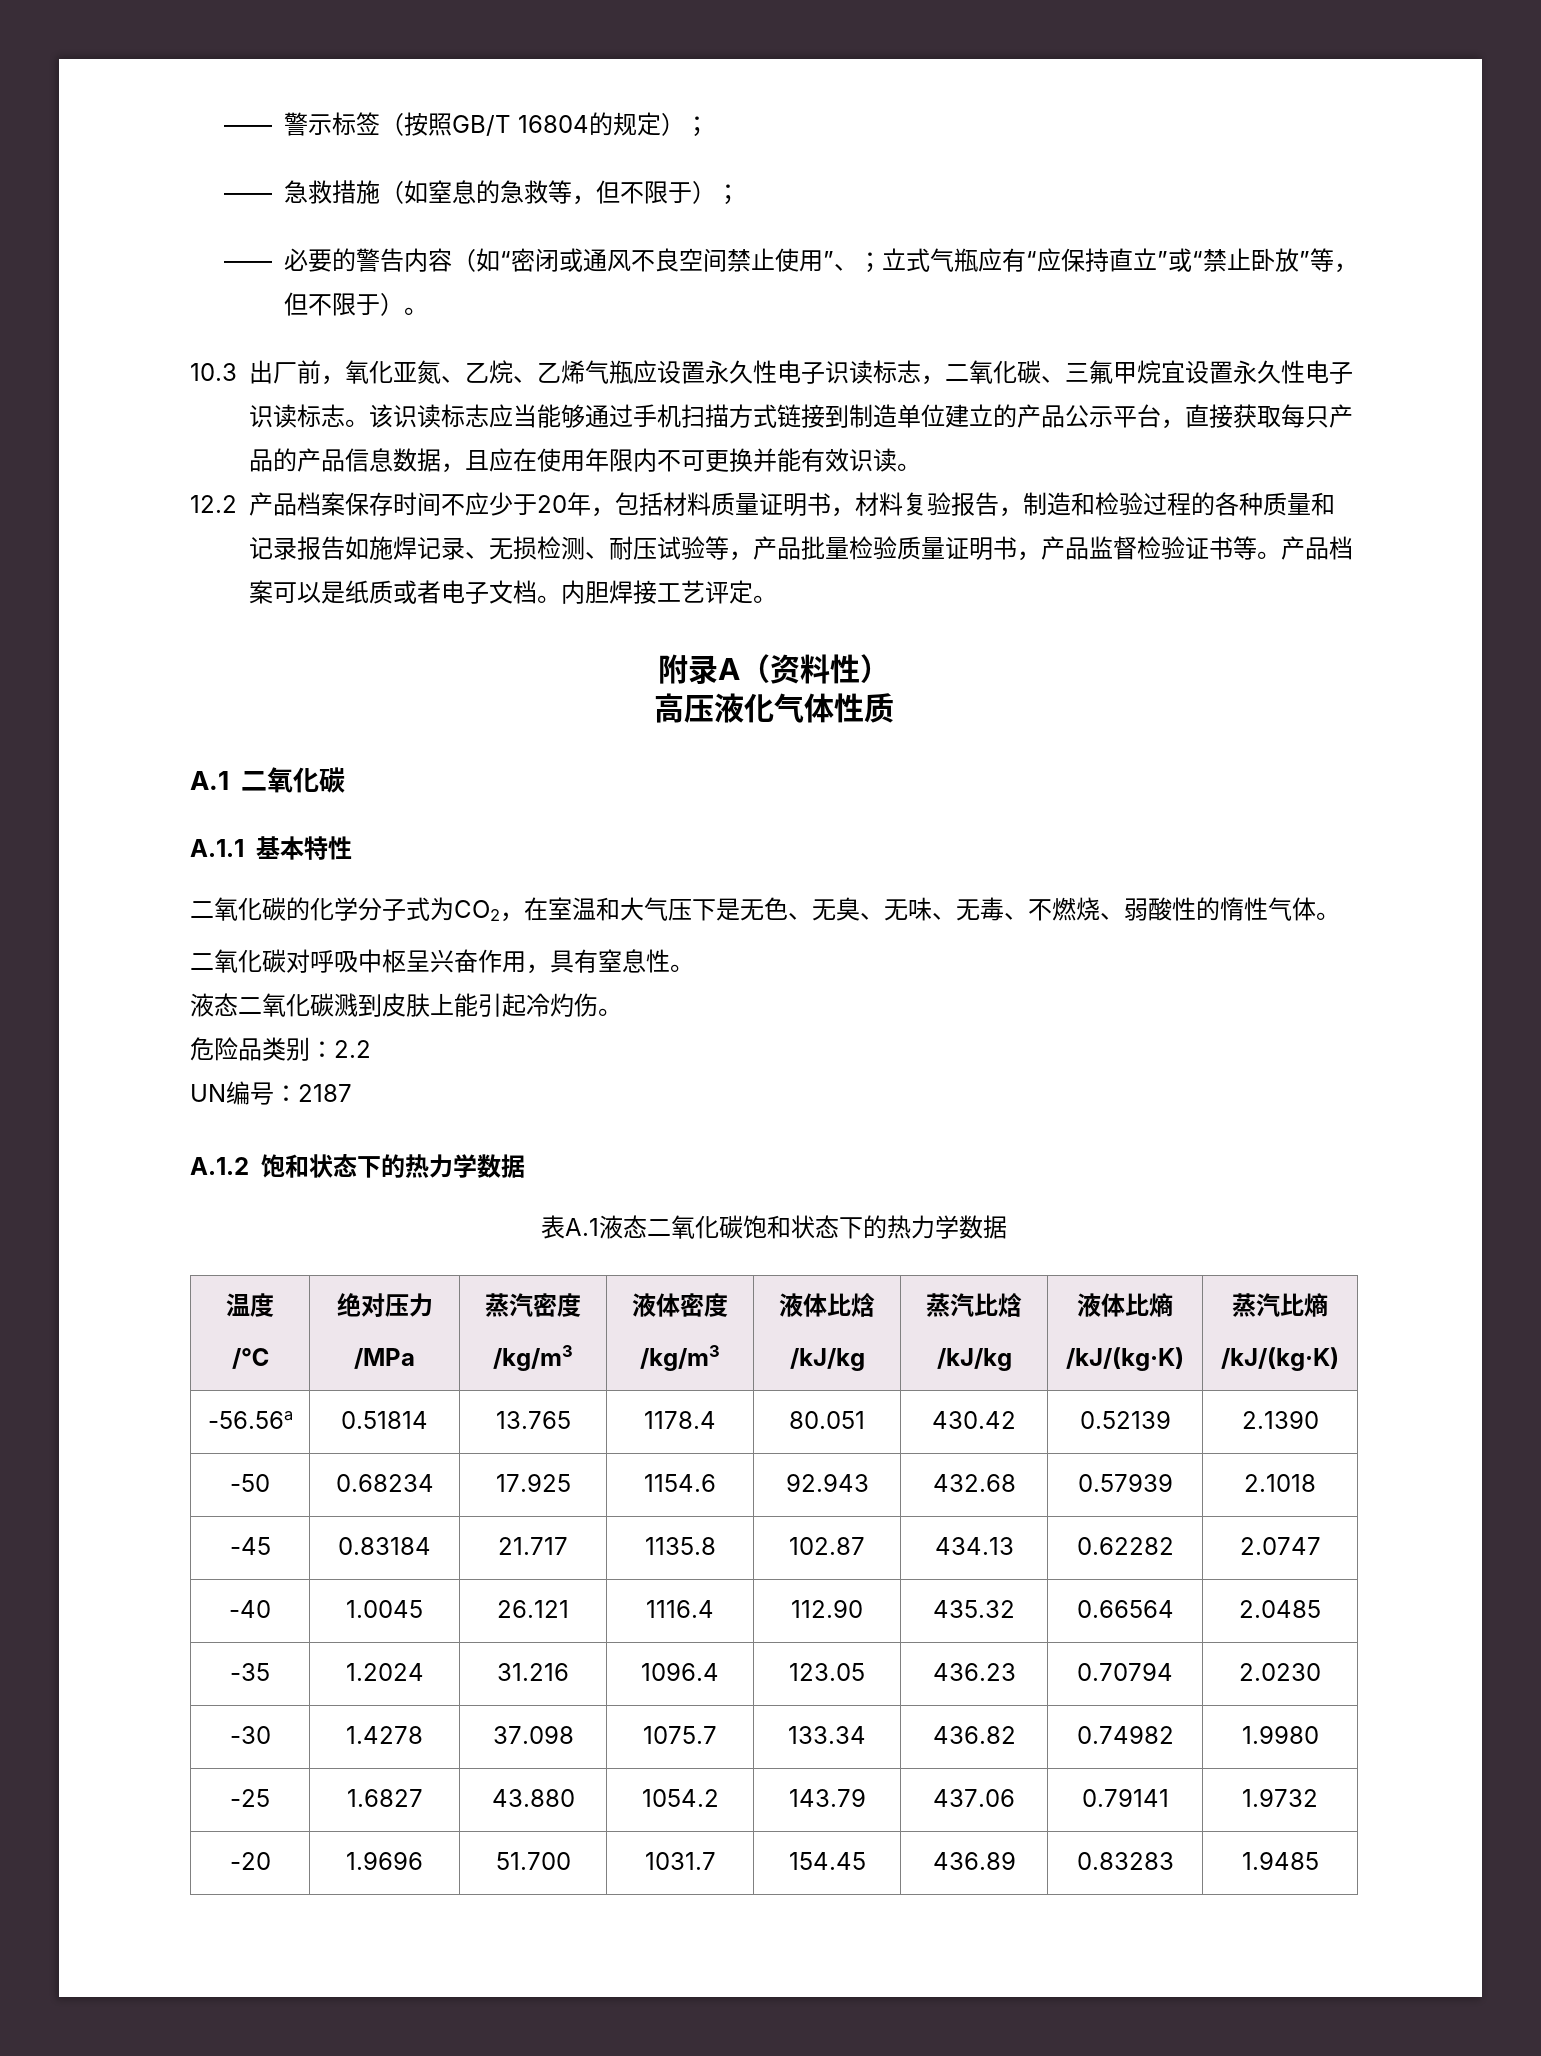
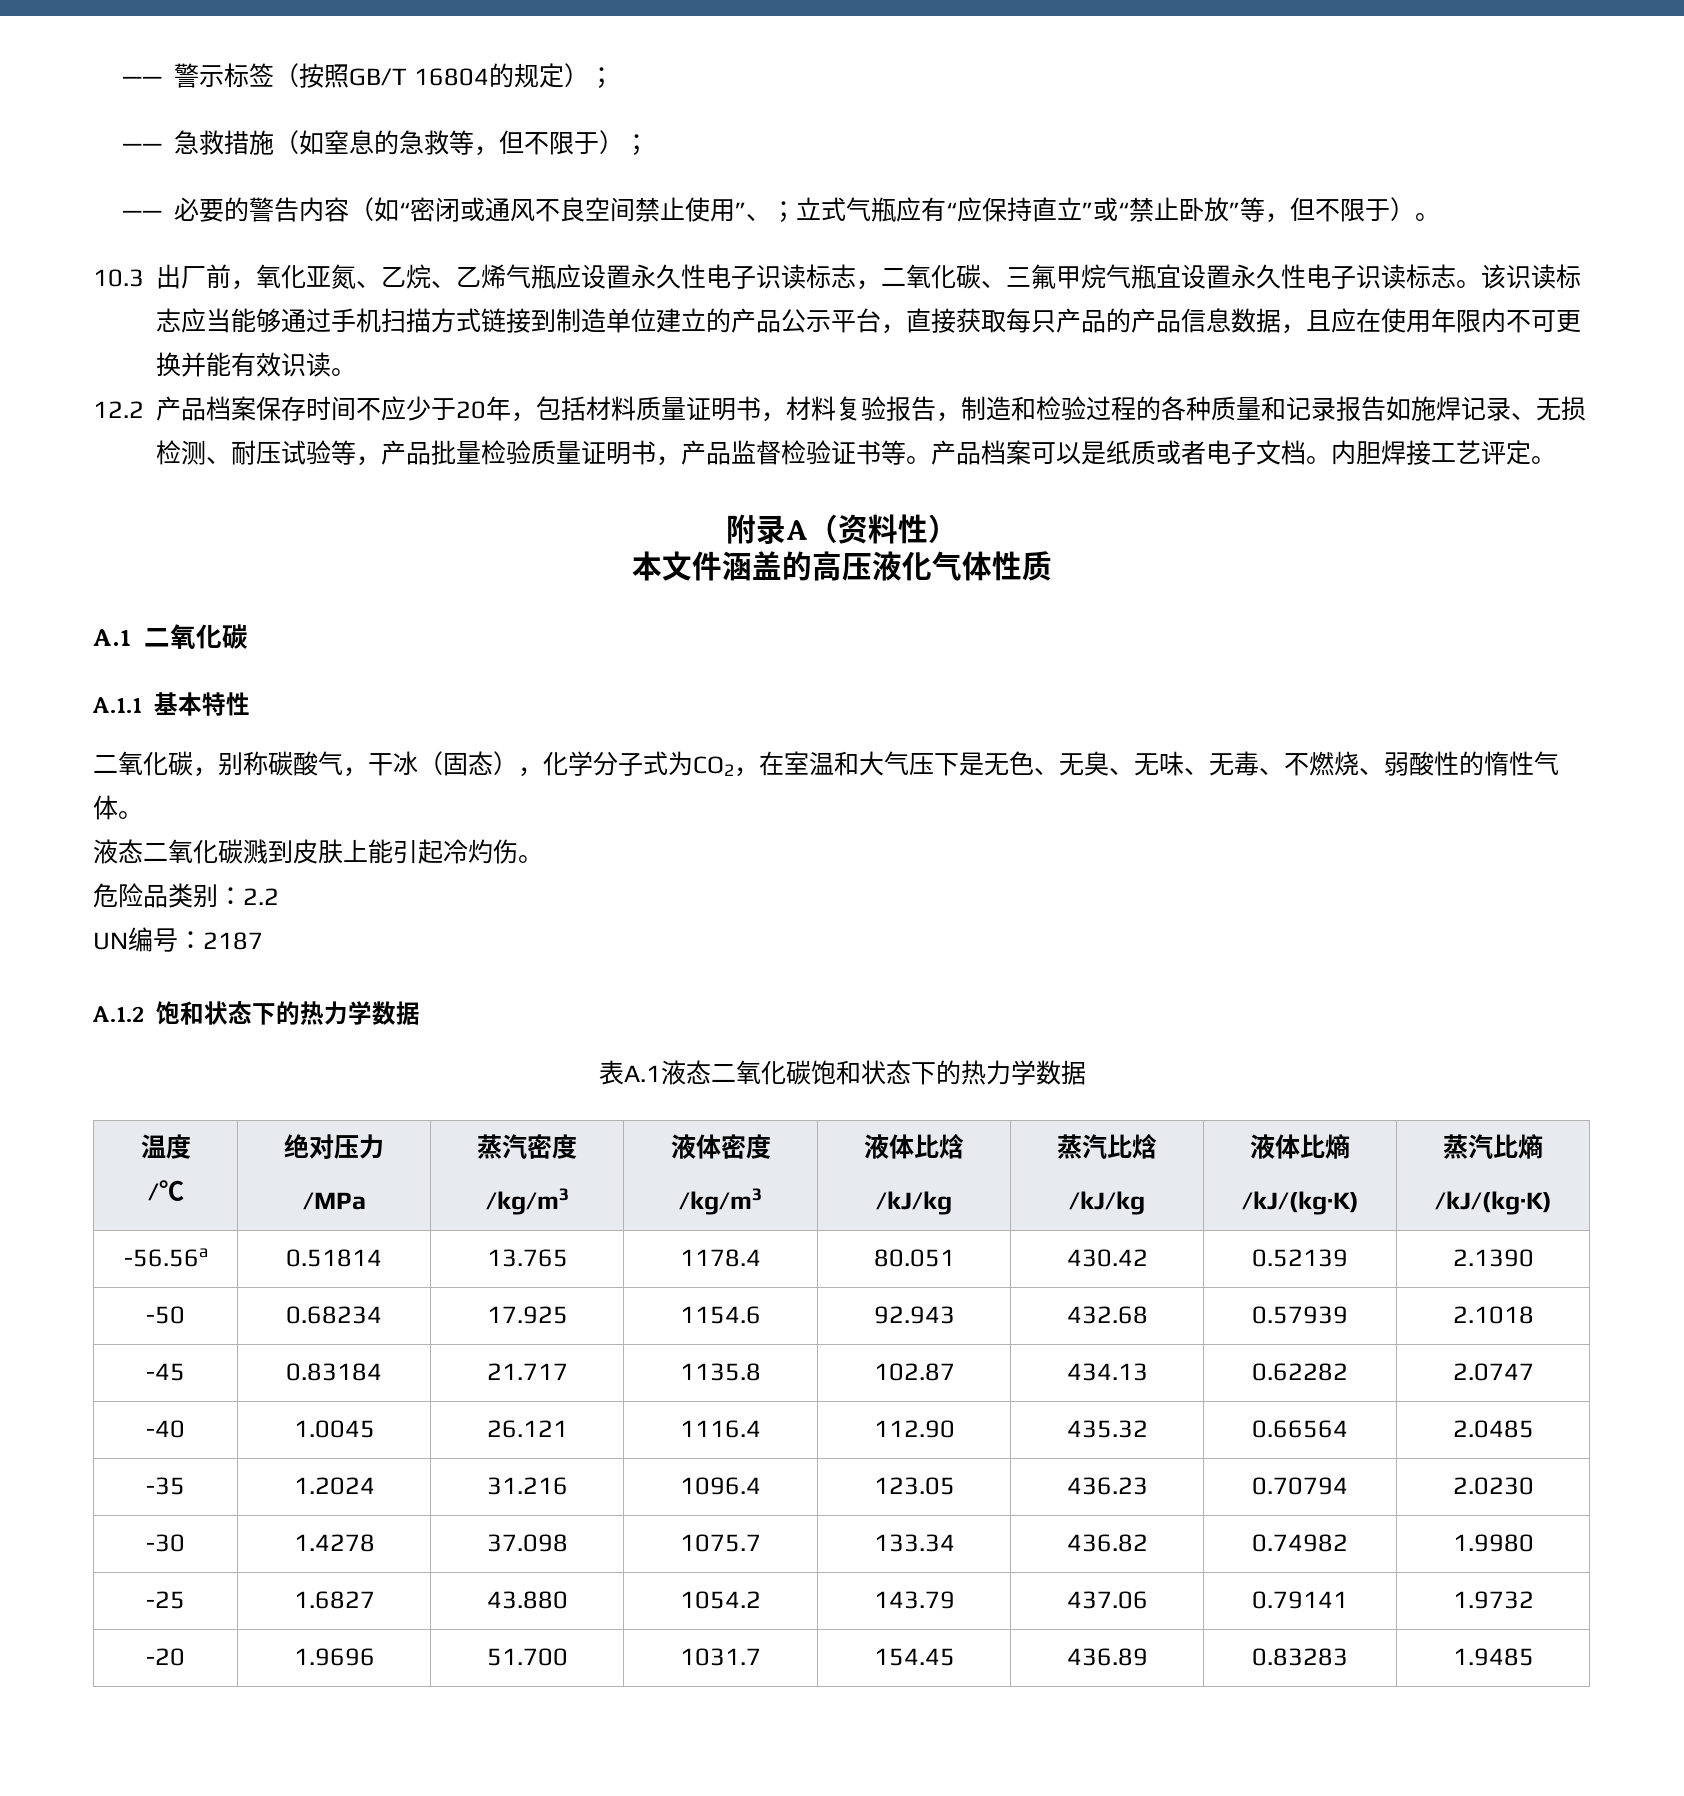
(1161, 372) none -> [1106,264,1157,289] 气瓶
(890, 668) none -> [632,551,812,581] 本文件涵盖的
[286,897,310,921] 的 -> [193,751,543,777] ，别称碳酸气，干冰（固态），
[190,949,694,974] // 二氧化碳对呼吸中枢呈兴奋作用，具有窒息性。 -> (143, 815) none

